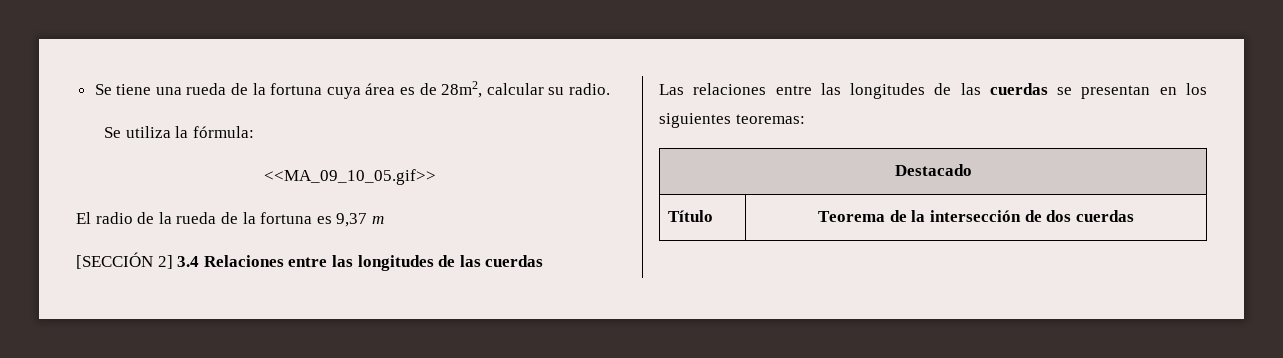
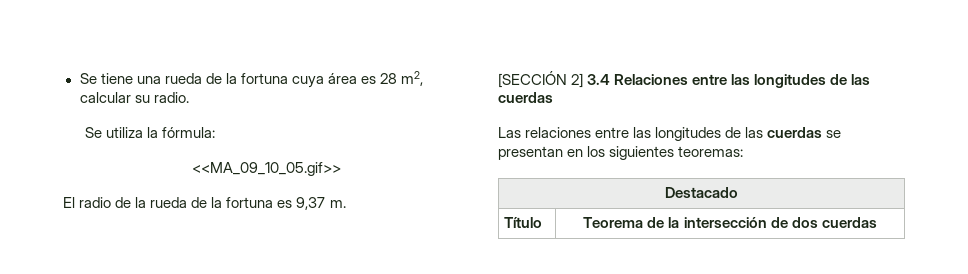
[419,81,483,98] de 28m2, -> [380,71,424,86] 28 m2,
[371,216,384,224] m -> [329,200,346,208] m.

